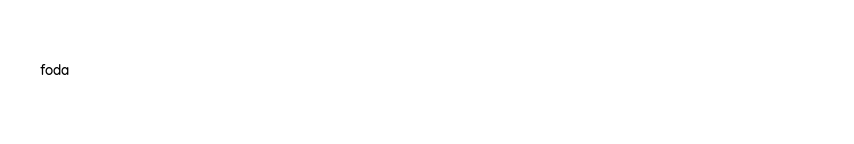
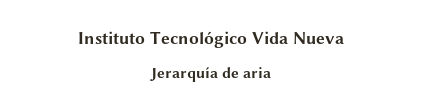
[40,64,69,75] foda -> [78,31,344,48] [149,67,272,82] Instituto Tecnológico Vida Nueva // Jerarquía de aria

